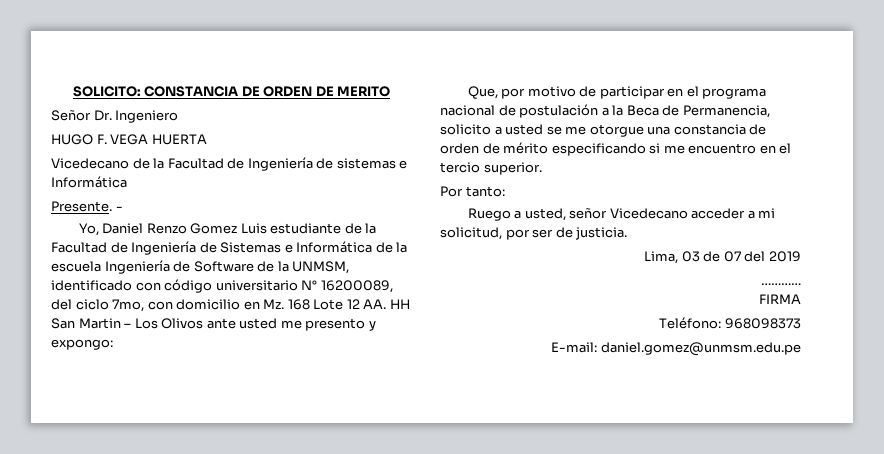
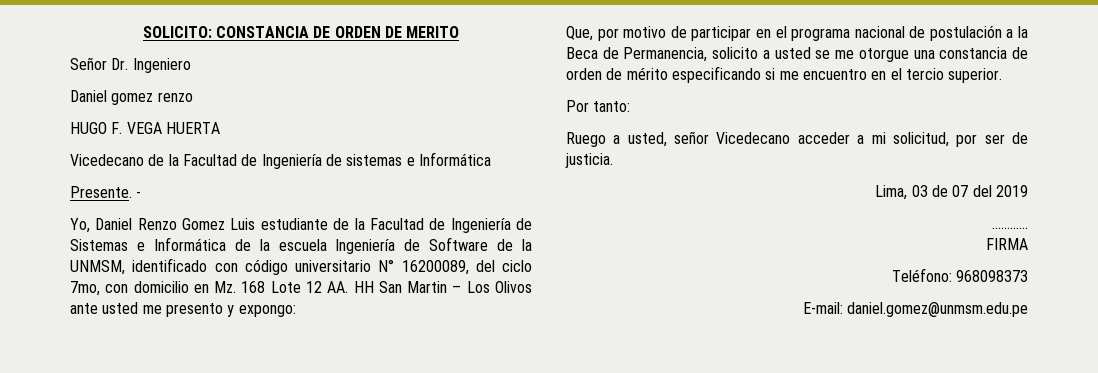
(179, 116) none -> [70,90,193,105] // Daniel gomez renzo

